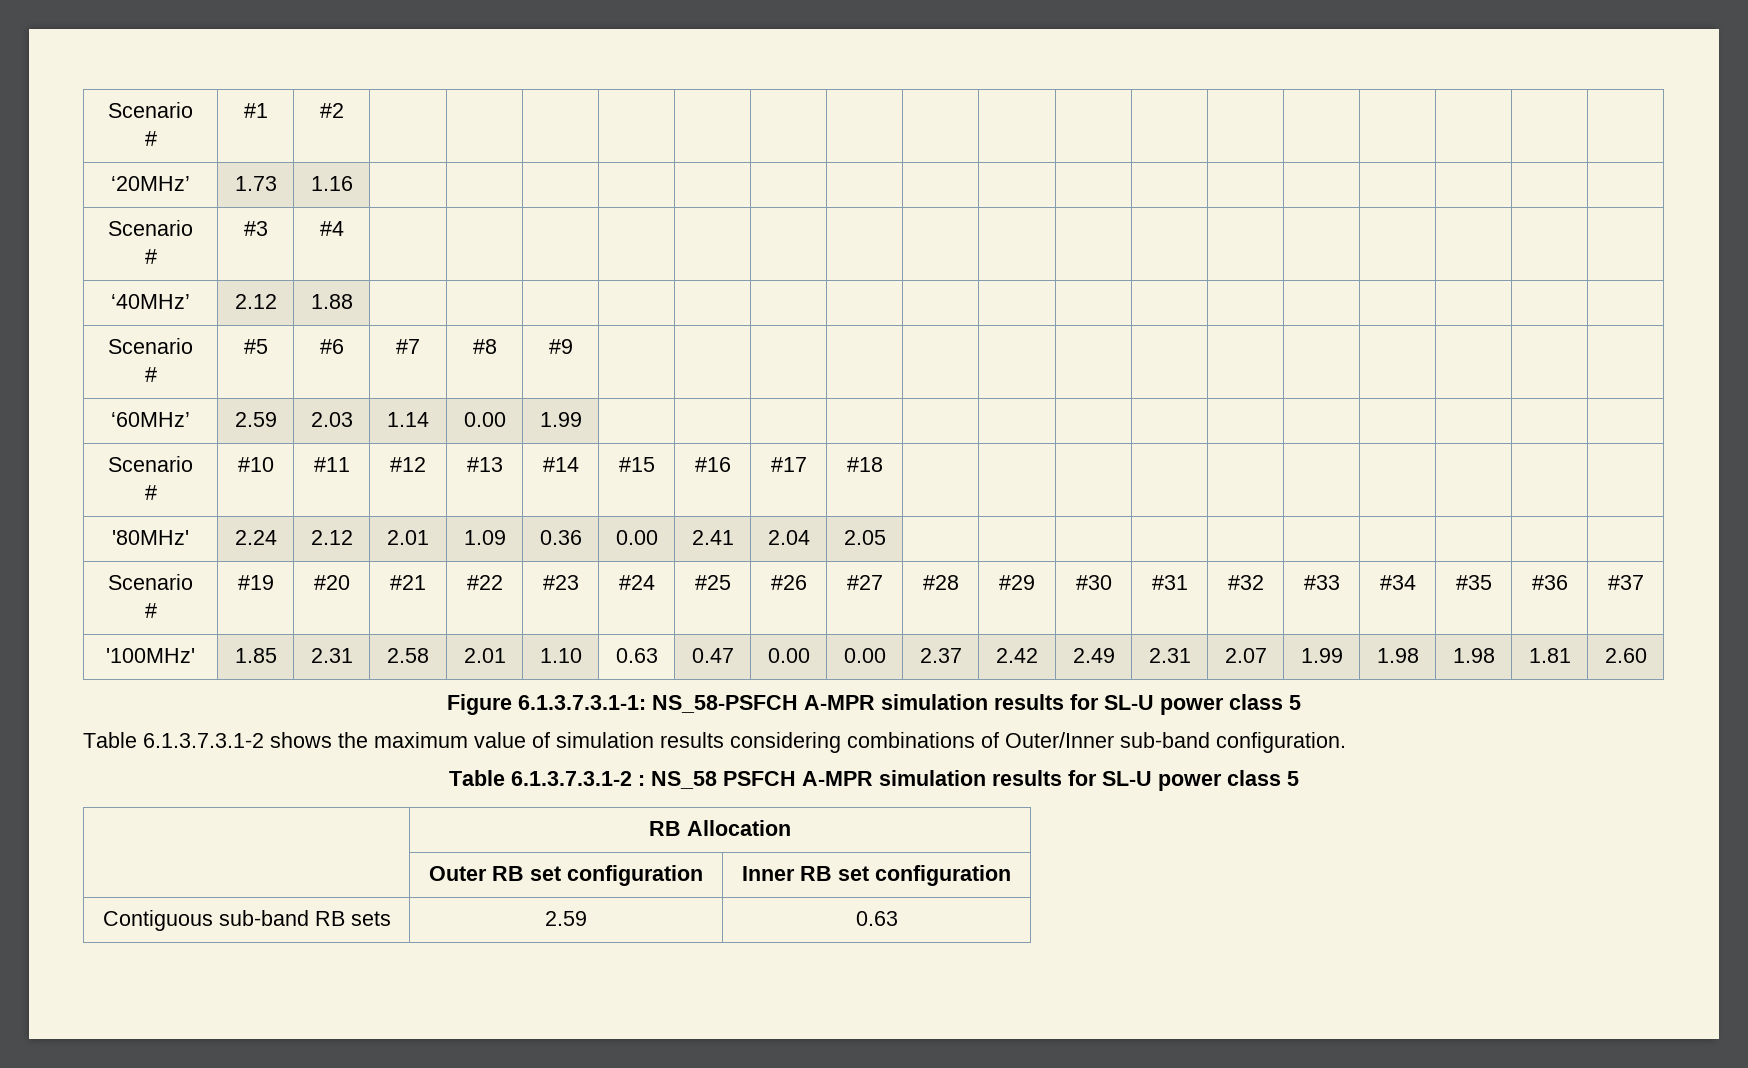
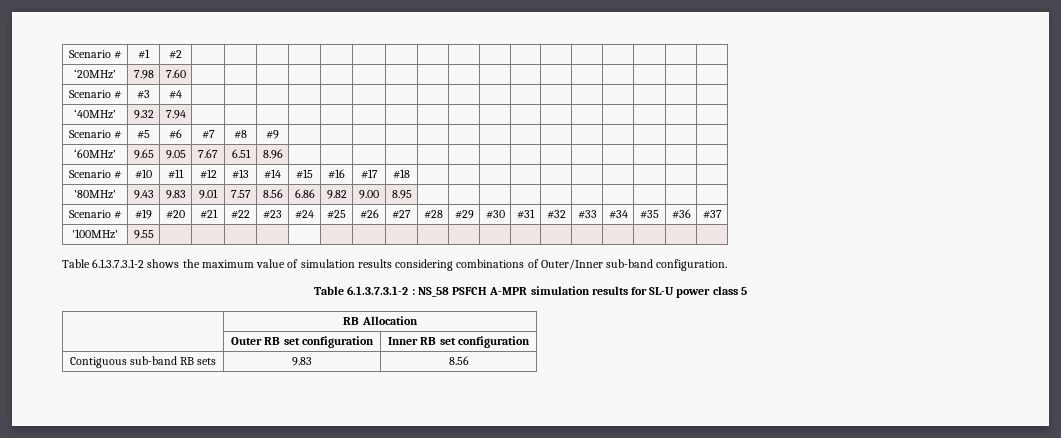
[234,176,277,191] [310,176,353,191] 1.73 | 1.16 -> [133,70,154,79] [165,69,186,78] 7.98 | 7.60
[234,294,277,309] [310,294,353,309] 2.12 | 1.88 -> [133,110,154,119] [165,110,186,119] 9.32 | 7.94
[234,412,277,427] [310,412,353,427] [387,412,429,427] [463,412,506,427] [539,412,582,427] 2.59 | 2.03 | 1.14 | 0.00 | 1.99 -> [133,149,154,159] [165,150,186,159] [198,149,218,158] [231,149,251,158] [262,149,283,159] 9.65 | 9.05 | 7.67 | 6.51 | 8.96
[234,530,277,545] [310,530,353,545] [387,530,429,545] [463,530,506,545] [539,530,582,545] [615,530,658,545] [691,530,734,545] [767,530,810,545] [843,530,886,545] 2.24 | 2.12 | 2.01 | 1.09 | 0.36 | 0.00 | 2.41 | 2.04 | 2.05 -> [133,190,154,199] [165,190,186,199] [199,189,218,199] [230,190,251,198] [262,189,283,198] [294,189,315,198] [326,190,347,199] [359,190,379,199] [391,190,412,199] 9.43 | 9.83 | 9.01 | 7.57 | 8.56 | 6.86 | 9.82 | 9.00 | 8.95
[234,648,277,663] [310,648,353,663] [387,648,429,663] [463,648,506,663] [539,648,582,663] [615,648,658,663] [691,648,734,663] [767,648,810,663] [843,648,886,663] [919,648,962,663] [996,648,1038,663] [1072,648,1115,663] [1148,648,1191,663] [1224,648,1267,663] [1300,648,1343,663] [1376,648,1419,663] [1452,648,1495,663] [1528,648,1571,663] [1604,648,1647,663] [447,694,1301,715] 1.85 | 2.31 | 2.58 | 2.01 | 1.10 | 0.63 | 0.47 | 0.00 | 0.00 | 2.37 | 2.42 | 2.49 | 2.31 | 2.07 | 1.99 | 1.98 | 1.98 | 1.81 | 2.60 // Figure 6.1.3.7.3.1-1: NS_58-PSFCH A-MPR simulation results for SL-U power class 5 -> [133,230,154,239] 9.55 | | | | | | | | | | | | | | | | | |
[545,911,587,926] [855,911,898,926] 2.59 | 0.63 -> [292,357,312,366] [448,356,469,365] 9.83 | 8.56

